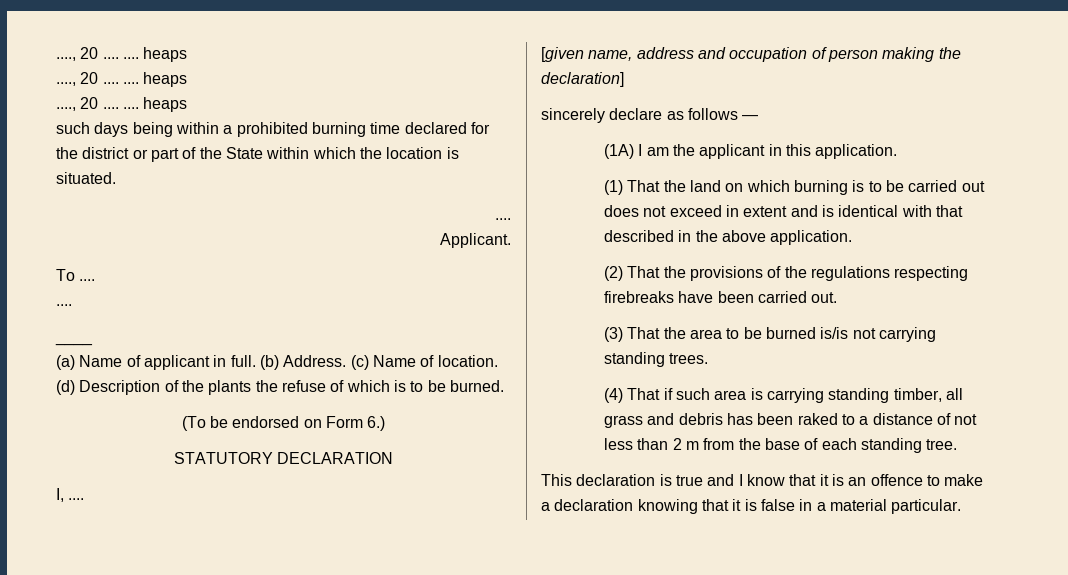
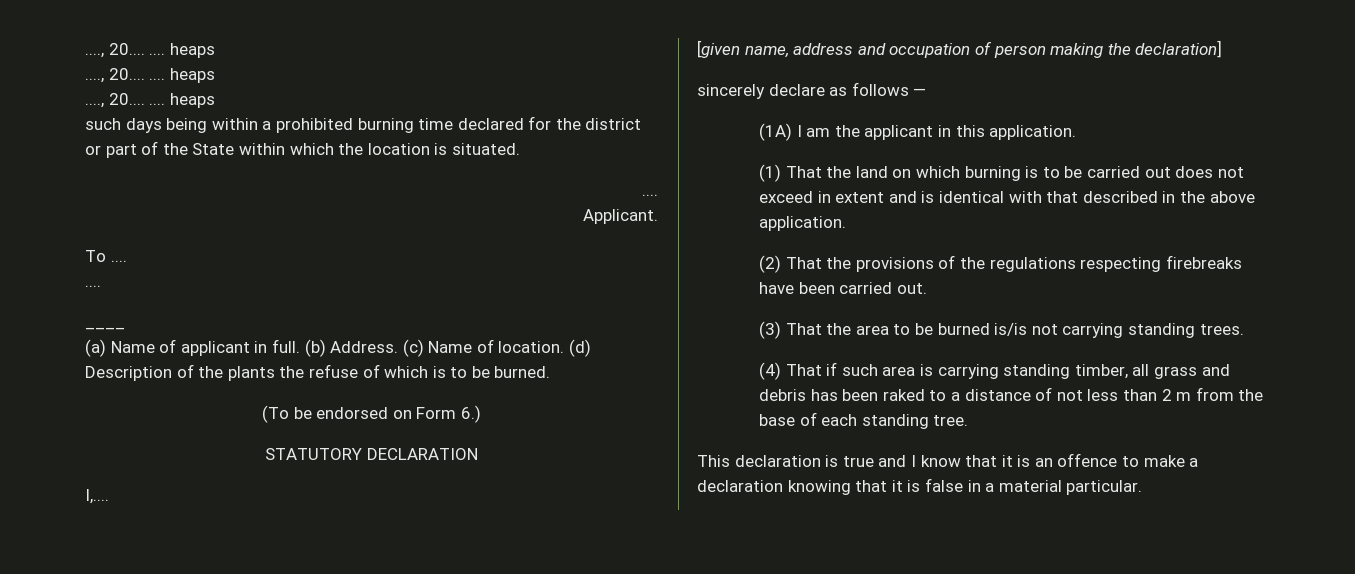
[56,47,188,62] [56,72,188,87] [56,97,119,111] ...., 20 .... .... heaps // ...., 20 .... .... heaps // ...., 20 .... -> [85,43,215,58] [85,68,215,83] [85,93,145,108] ...., 20.... .... heaps // ...., 20.... .... heaps // ...., 20....
[56,488,85,502] I, .... -> [85,489,109,504] I,....

